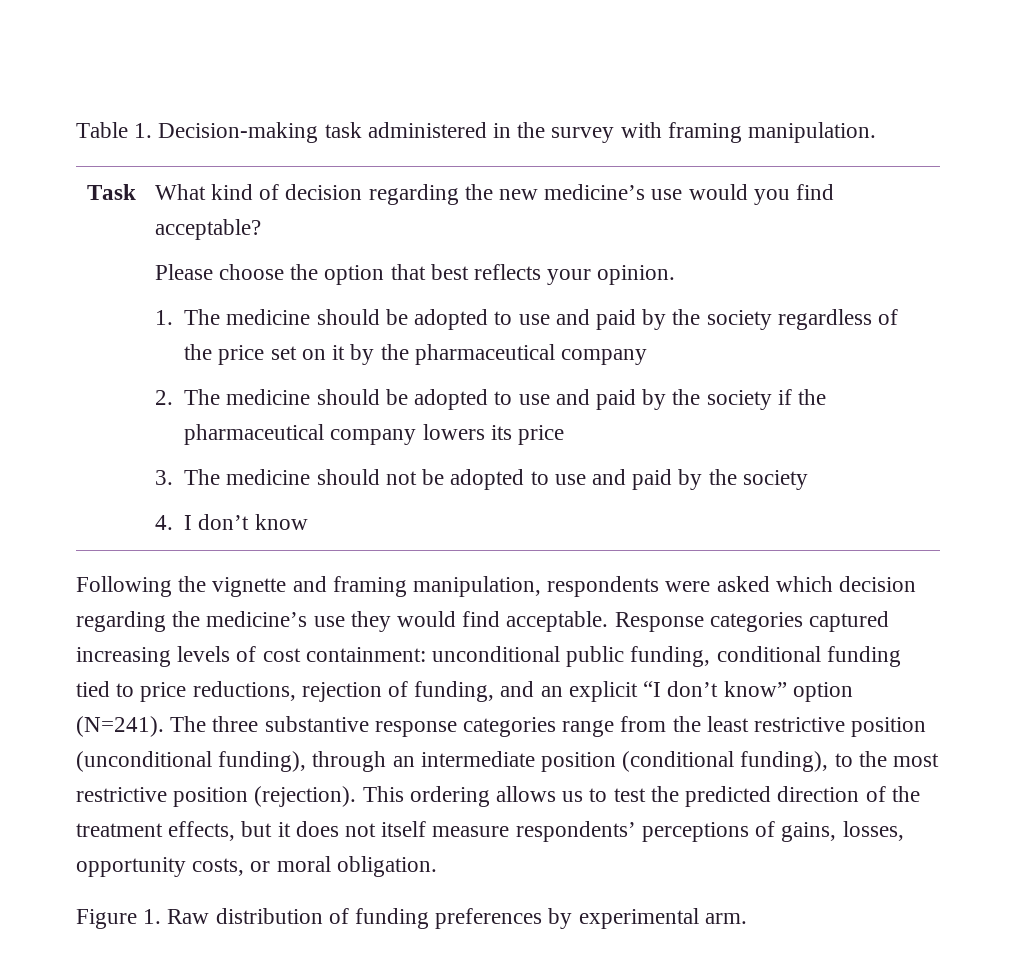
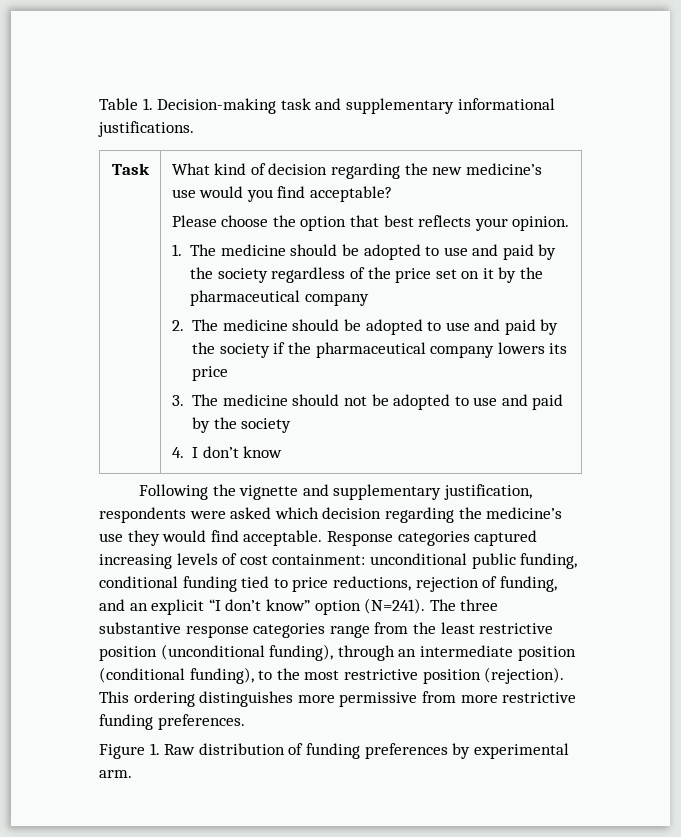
[367,122,877,143] administered in the survey with framing manipulation. -> [315,98,555,114] [98,121,194,137] and supplementary informational justifications.
[332,576,542,597] framing manipulation, -> [333,484,533,500] supplementary justification,
[496,786,920,807] [76,821,904,842] [76,856,437,877] allows us to test the predicted direction of the treatment effects, but it does not itself measure respondents’ perceptions of gains, losses, opportunity costs, or moral obligation. -> [199,691,577,707] [99,714,245,730] distinguishes more permissive from more restrictive funding preferences.

